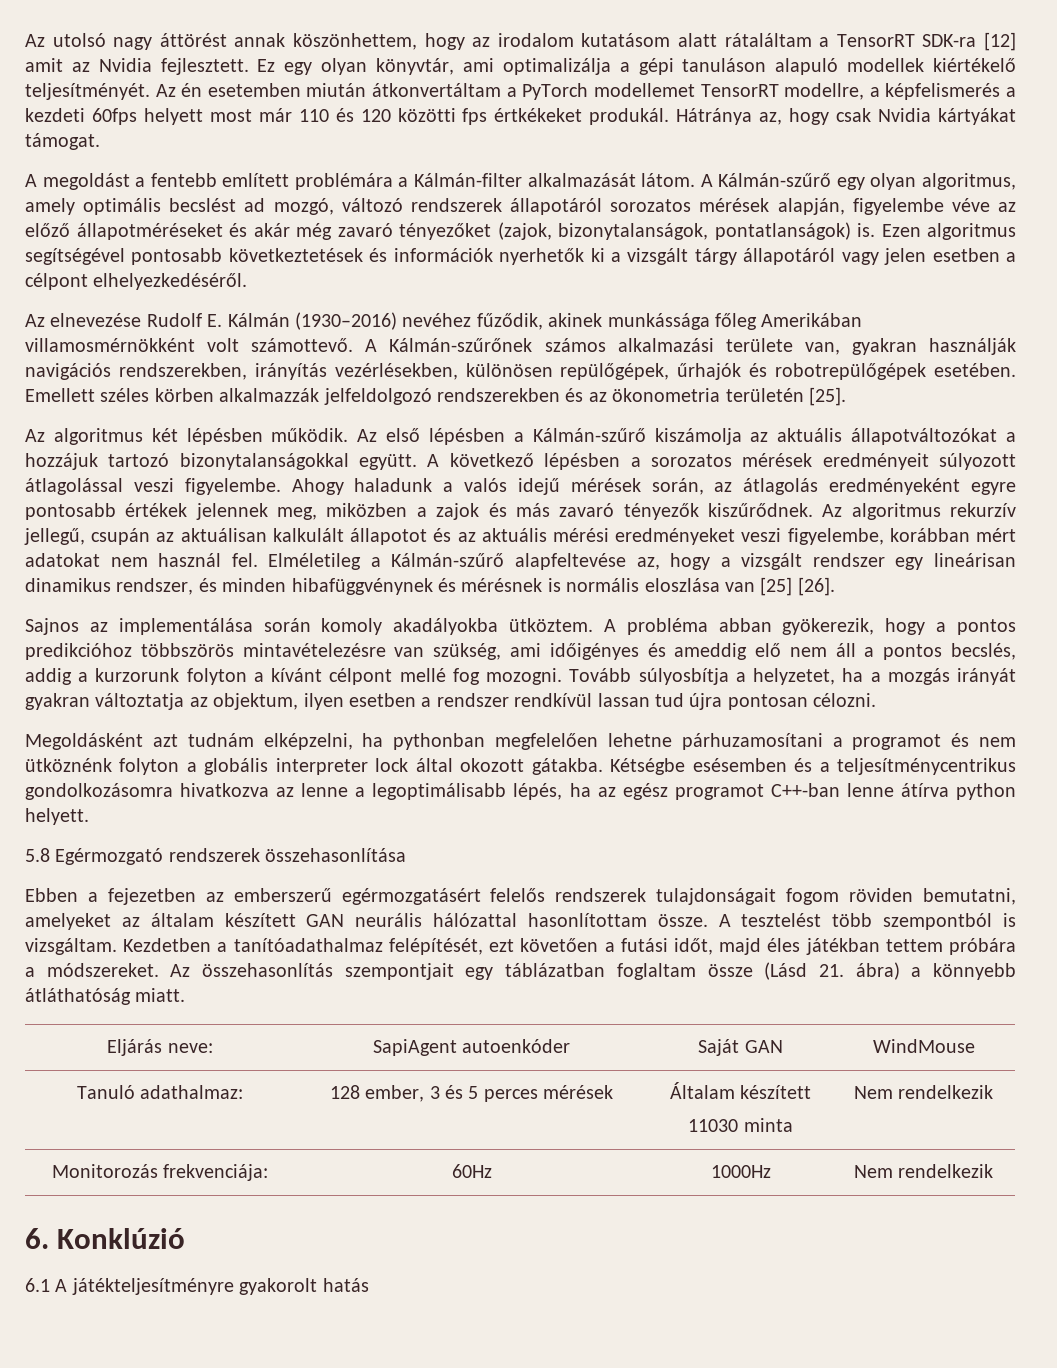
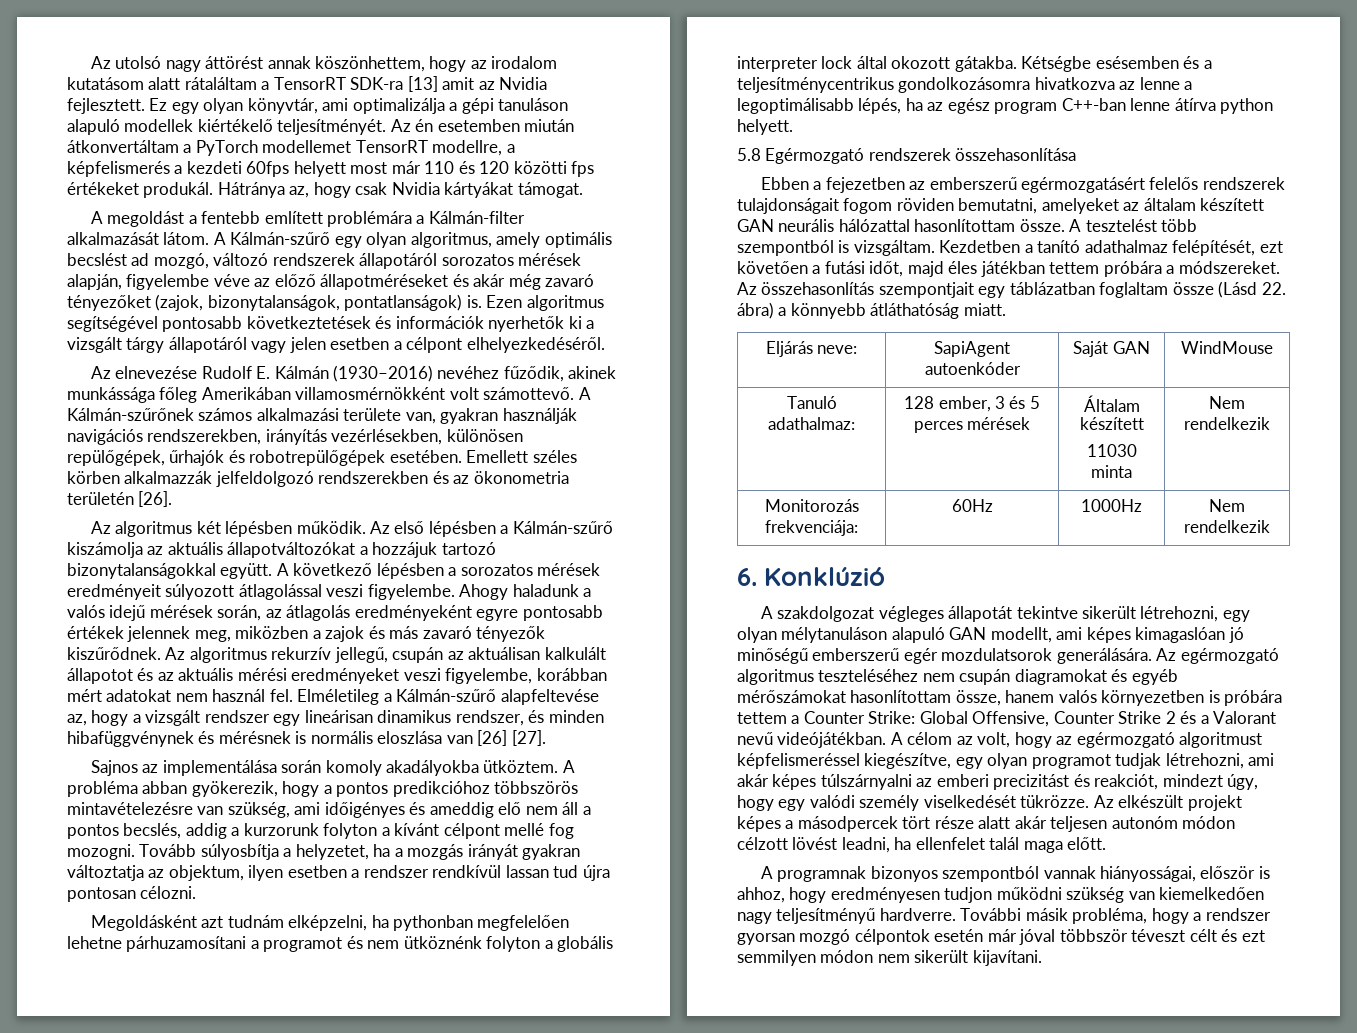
[984,32,1017,51] [12] -> [407,76,438,92] [13]
[494,108,583,122] értkékeket -> [67,182,139,195] értékeket
[808,387,846,406] [25]. -> [138,491,173,507] [26].
[760,577,835,596] [25] [26]. -> [477,730,546,746] [26] [27].
[674,784,764,800] programot -> [994,102,1058,114] program
[233,938,383,952] tanítóadathalmaz -> [1037,240,1168,253] tanító adathalmaz
[818,964,844,977] 21. -> [1261,282,1286,295] 22.
[25,1278,369,1295] 6.1 A játékteljesítményre gyakorolt hatás -> [760,606,1250,622] [737,627,1244,643] [737,648,1279,664] [737,669,1178,685] [737,690,1283,706] [737,711,1277,727] [737,732,1263,748] [737,753,1275,769] [737,774,1259,790] [737,795,1242,811] [737,816,1236,832] [737,837,1107,853] [760,866,1270,882] [737,887,1265,903] [737,908,1271,924] [737,929,1265,945] [737,950,1042,966] A szakdolgozat végleges állapotát tekintve sikerült létrehozni, egy olyan mélytanuláson alapuló GAN modellt, ami képes kimagaslóan jó minőségű emberszerű egér mozdulatsorok generálására. Az egérmozgató algoritmus teszteléséhez nem csupán diagramokat és egyéb mérőszámokat hasonlítottam össze, hanem valós környezetben is próbára tettem a Counter Strike: Global Offensive, Counter Strike 2 és a Valorant nevű videójátékban. A célom az volt, hogy az egérmozgató algoritmust képfelismeréssel kiegészítve, egy olyan programot tudjak létrehozni, ami akár képes túlszárnyalni az emberi precizitást és reakciót, mindezt úgy, hogy egy valódi személy viselkedését tükrözze. Az elkészült projekt képes a másodpercek tört része alatt akár teljesen autonóm módon célzott lövést leadni, ha ellenfelet talál maga előtt. // A programnak bizonyos szempontból vannak hiányosságai, először is ahhoz, hogy eredményesen tudjon működni szükség van kiemelkedően nagy teljesítményű hardverre. További másik probléma, hogy a rendszer gyorsan mozgó célpontok esetén már jóval többször téveszt célt és ezt semmilyen módon nem sikerült kijavítani.

